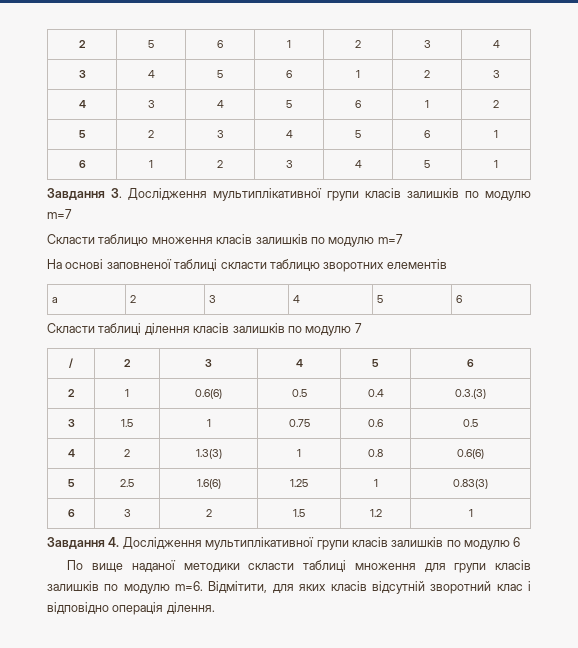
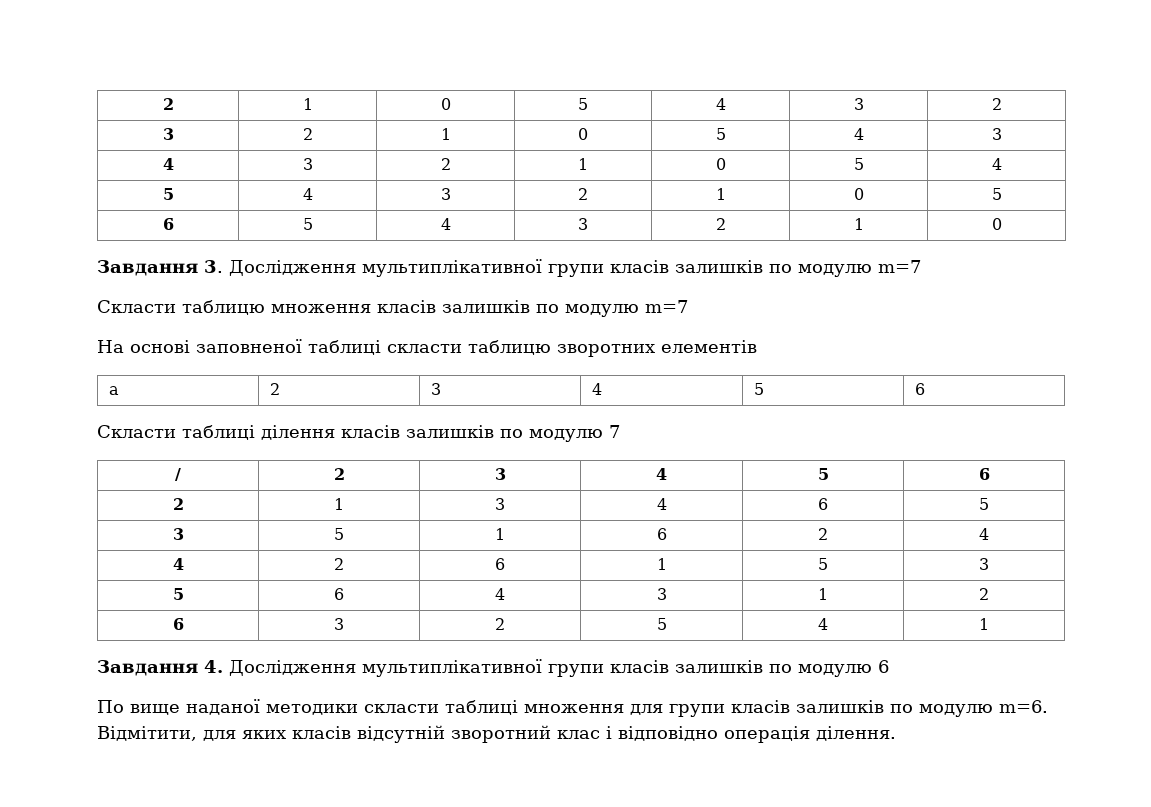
[79,40,86,48] [148,40,154,48] [217,40,223,48] [287,40,291,48] [355,40,361,48] [423,40,431,48] [492,40,500,48] [78,70,86,78] [147,70,155,78] [217,70,223,78] [286,70,292,78] [356,70,360,78] [424,70,430,78] [492,70,500,78] [78,100,86,108] [147,100,155,108] [216,100,224,108] [286,100,292,108] [355,100,361,108] [425,100,429,108] [493,100,499,108] [78,130,86,138] [148,130,154,138] [216,130,224,138] [285,130,293,138] [355,130,361,138] [424,130,430,138] [494,130,498,138] [78,160,86,168] [149,160,153,168] [217,160,223,168] [285,160,293,168] [354,160,362,168] [424,160,430,168] [494,160,498,168] 2 | 5 | 6 | 1 | 2 | 3 | 4 // 3 | 4 | 5 | 6 | 1 | 2 | 3 // 4 | 3 | 4 | 5 | 6 | 1 | 2 // 5 | 2 | 3 | 4 | 5 | 6 | 1 // 6 | 1 | 2 | 3 | 4 | 5 | 1 -> [162,98,174,110] [302,98,313,110] [440,98,451,110] [578,98,588,110] [715,98,726,110] [853,98,864,110] [991,98,1002,110] [162,128,174,140] [302,128,313,140] [440,128,451,140] [578,128,588,140] [715,128,726,140] [853,128,864,140] [991,128,1002,140] [162,158,174,170] [302,158,313,170] [440,158,451,170] [578,158,588,170] [715,158,726,170] [853,158,864,170] [991,158,1002,170] [162,188,174,200] [302,188,313,200] [440,188,451,200] [578,188,588,200] [715,188,726,200] [853,188,864,200] [991,188,1002,200] [162,218,174,230] [302,218,313,230] [440,218,451,230] [578,218,588,230] [715,218,726,230] [853,218,864,230] [991,218,1002,230] 2 | 1 | 0 | 5 | 4 | 3 | 2 // 3 | 2 | 1 | 0 | 5 | 4 | 3 // 4 | 3 | 2 | 1 | 0 | 5 | 4 // 5 | 4 | 3 | 2 | 1 | 0 | 5 // 6 | 5 | 4 | 3 | 2 | 1 | 0
[195,389,222,399] [291,389,307,397] [367,389,384,397] [455,389,486,399] [67,419,75,427] [121,419,133,427] [206,419,211,427] [288,419,310,427] [368,419,383,427] [463,419,478,427] 0.6(6) | 0.5 | 0.4 | 0.3.(3) // 3 | 1.5 | 1 | 0.75 | 0.6 | 0.5 -> [495,498,506,510] [656,498,667,510] [818,498,828,510] [979,498,989,510] [172,528,184,540] [334,528,344,540] [495,528,506,540] [656,528,667,540] [818,528,828,540] [979,528,989,540] 3 | 4 | 6 | 5 // 3 | 5 | 1 | 6 | 2 | 4
[195,449,222,459] [297,449,301,457] [368,449,383,457] [457,449,484,459] [67,479,75,487] [120,479,134,487] [196,479,221,489] [290,479,308,487] [373,479,378,487] [453,479,488,489] 1.3(3) | 1 | 0.8 | 0.6(6) // 5 | 2.5 | 1.6(6) | 1.25 | 1 | 0.83(3) -> [495,558,506,570] [656,558,667,570] [818,558,828,570] [979,558,989,570] [172,588,184,600] [334,588,344,600] [495,588,506,600] [656,588,667,600] [818,588,828,600] [979,588,989,600] 6 | 1 | 5 | 3 // 5 | 6 | 4 | 3 | 1 | 2
[293,509,305,517] [369,509,382,517] 1.5 | 1.2 -> [656,618,667,630] [818,618,828,630] 5 | 4

